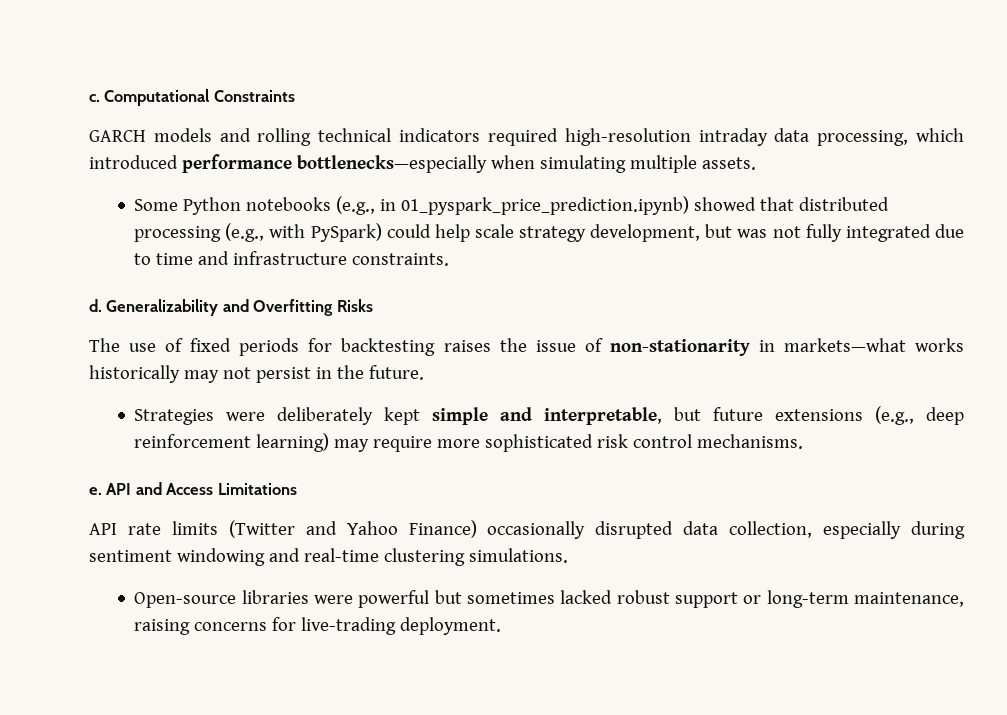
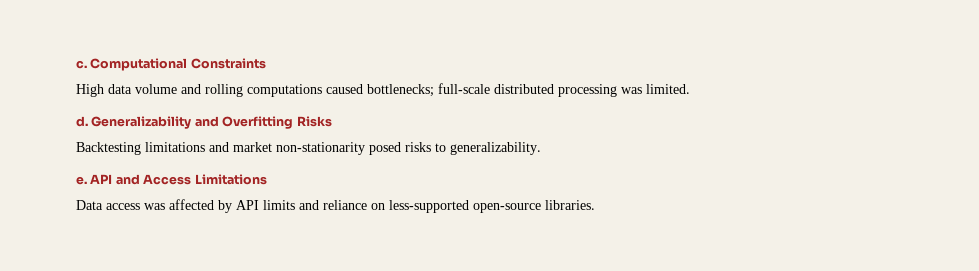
[89,128,965,146] [89,154,756,173] [134,196,890,215] [134,223,964,242] [134,251,450,266] GARCH models and rolling technical indicators required high-resolution intraday data processing, which introduced performance bottlenecks—especially when simulating multiple assets. // Some Python notebooks (e.g., in 01_pyspark_price_prediction.ipynb) showed that distributed processing (e.g., with PySpark) could help scale strategy development, but was not fully integrated due to time and infrastructure constraints. -> [76,83,690,97] High data volume and rolling computations caused bottlenecks; full-scale distributed processing was limited.
[89,338,964,356] [89,365,424,383] [134,406,964,425] [134,433,804,452] The use of fixed periods for backtesting raises the issue of non-stationarity in markets—what works historically may not persist in the future. // Strategies were deliberately kept simple and interpretable, but future extensions (e.g., deep reinforcement learning) may require more sophisticated risk control mechanisms. -> [76,142,541,155] Backtesting limitations and market non-stationarity posed risks to generalizability.
[89,520,965,539] [89,548,568,566] [134,590,964,608] [134,617,502,635] API rate limits (Twitter and Yahoo Finance) occasionally disrupted data collection, especially during sentiment windowing and real-time clustering simulations. // Open-source libraries were powerful but sometimes lacked robust support or long-term maintenance, raising concerns for live-trading deployment. -> [76,199,595,213] Data access was affected by API limits and reliance on less-supported open-source libraries.

